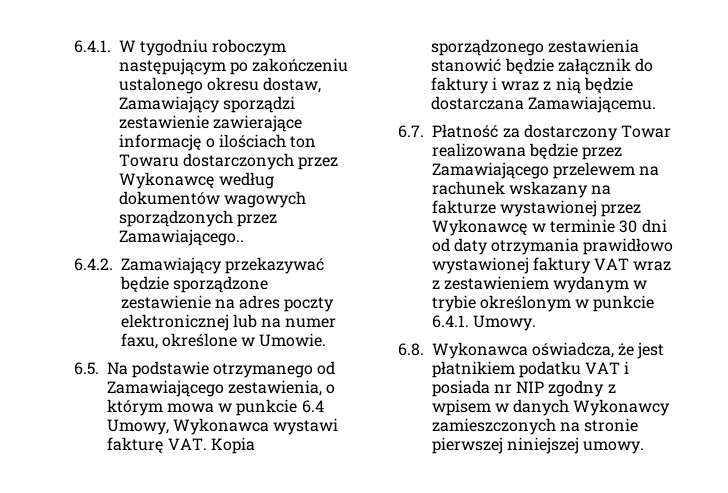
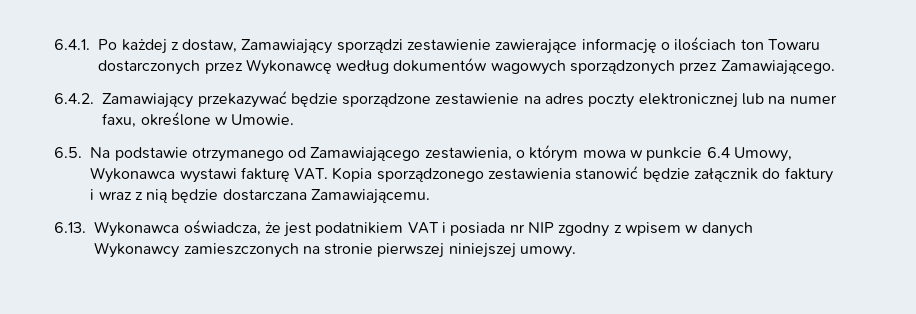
[73,39,287,56] [118,58,349,75] [118,77,259,94] 6.4.1. W tygodniu roboczym następującym po zakończeniu ustalonego okresu -> [54,39,179,54] 6.4.1. Po każdej z
[118,229,244,246] Zamawiającego.. -> [720,60,835,75] Zamawiającego.
[397,124,672,141] [431,143,623,160] [431,162,660,179] [431,181,612,198] [431,200,642,217] [431,219,667,236] [431,238,674,255] [431,257,672,274] [431,276,648,293] [431,295,655,312] [431,315,536,331] [397,343,424,356] 6.7. Płatność za dostarczony Towar realizowana będzie przez Zamawiającego przelewem na rachunek wskazany na fakturze wystawionej przez Wykonawcę w terminie 30 dni od daty otrzymania prawidłowo wystawionej faktury VAT wraz z zestawieniem wydanym w trybie określonym w punkcie 6.4.1. Umowy. // 6.8. -> [54,222,87,233] 6.13.
[431,361,581,378] płatnikiem podatku -> [315,222,404,236] podatnikiem

